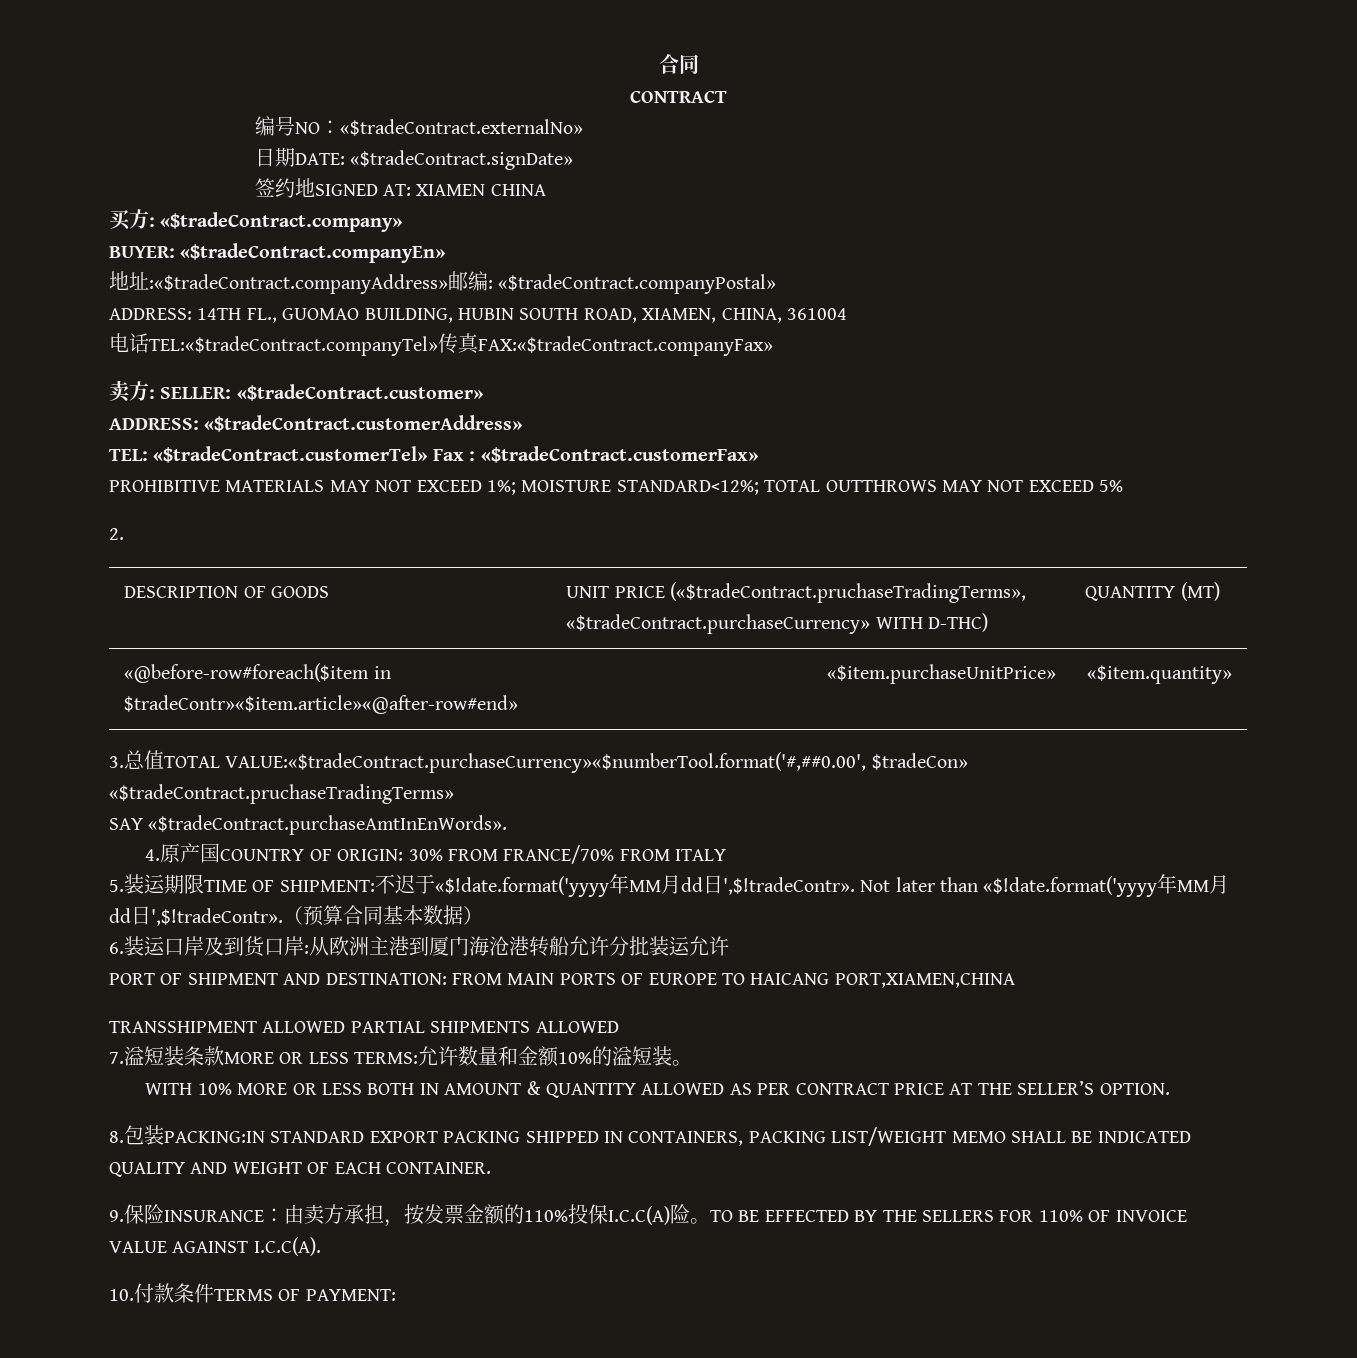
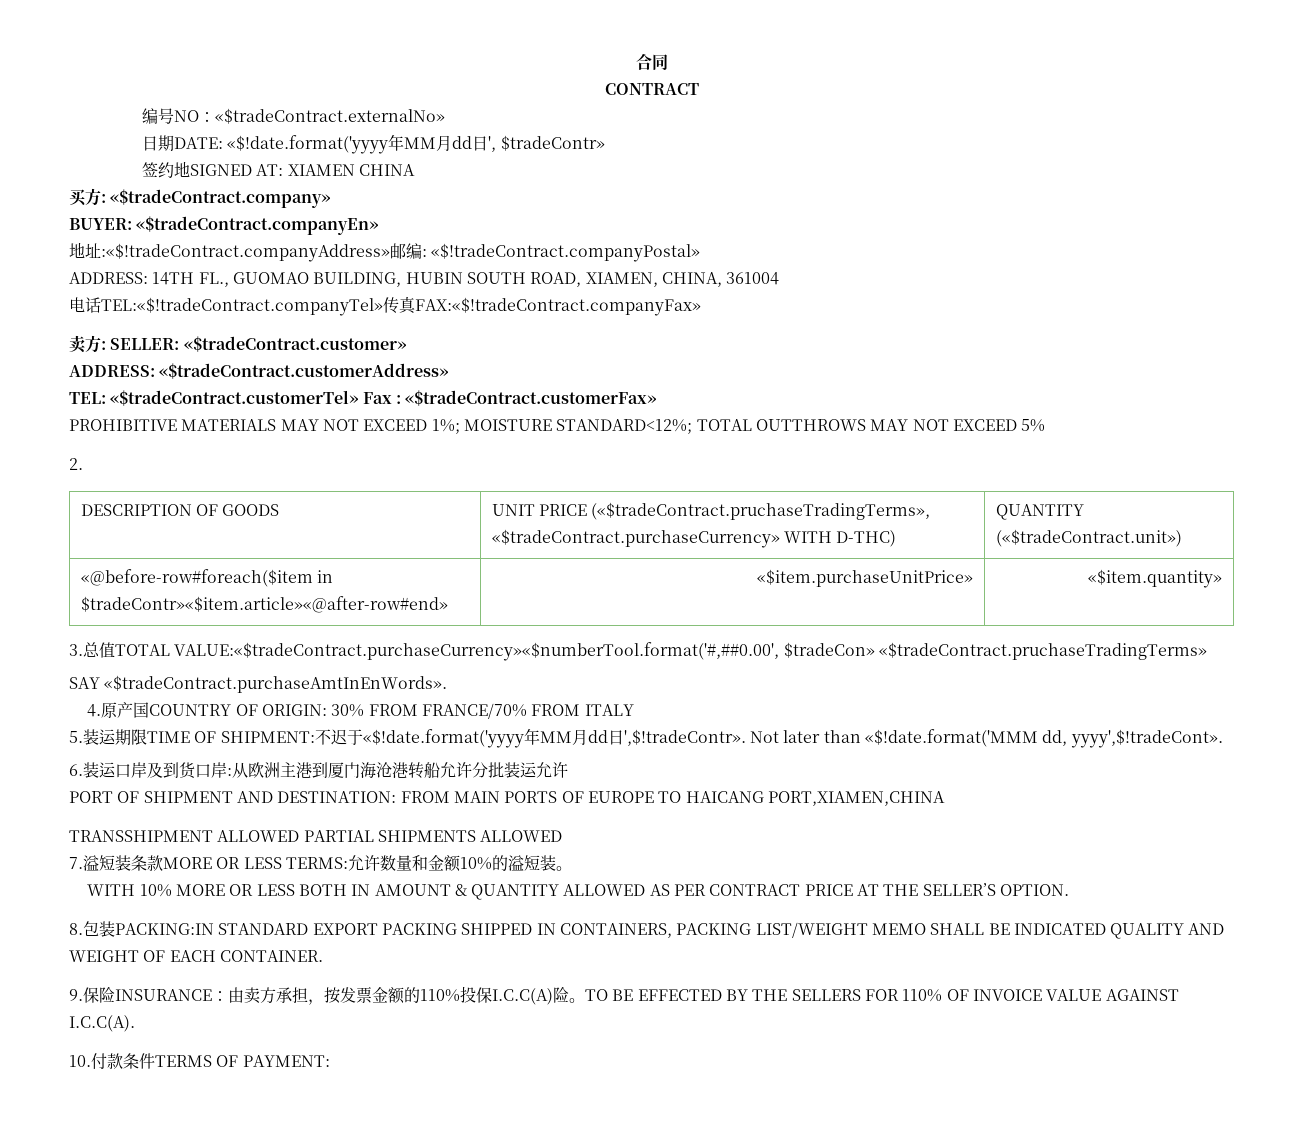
[350,150,574,170] «$tradeContract.signDate» -> [227,134,605,154] «$!date.format('yyyy年MM月dd日', $tradeContr»
[149,274,448,294] :«$tradeContract.companyAddress» -> [101,243,390,262] :«$!tradeContract.companyAddress»
[498,274,777,294] «$tradeContract.companyPostal» -> [431,243,701,262] «$!tradeContract.companyPostal»
[149,333,773,356] TEL:«$tradeContract.companyTel»传真FAX:«$tradeContract.companyFax» -> [101,296,701,316] TEL:«$!tradeContract.companyTel»传真FAX:«$!tradeContract.companyFax»
[1180,582,1220,601] (MT) -> [995,529,1182,547] («$tradeContract.unit»)
[983,874,1230,897] [109,905,483,926] «$!date.format('yyyy年MM月dd日',$!tradeContr».（预算合同基本数据） -> [864,729,1223,748] «$!date.format('MMM dd, yyyy',$!tradeCont».

